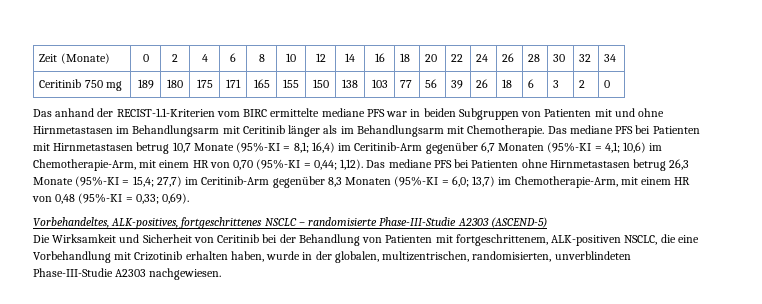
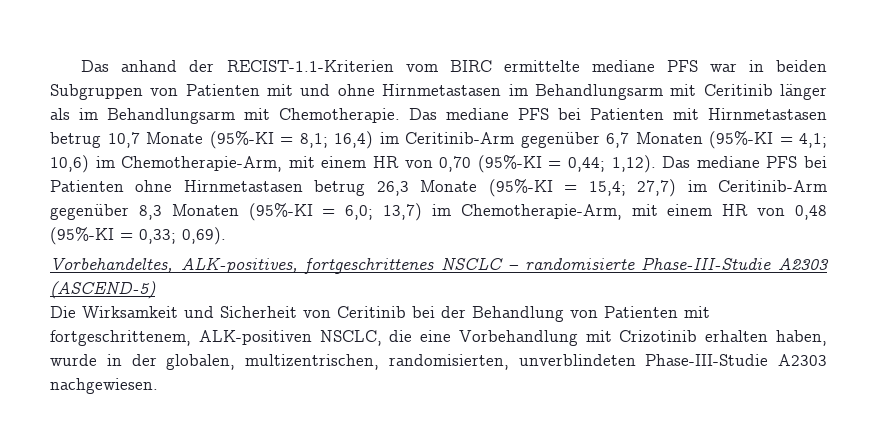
[39,53,110,64] [142,54,149,62] [172,54,178,62] [201,54,208,62] [230,53,236,62] [258,54,265,62] [286,53,296,62] [315,53,326,62] [345,53,355,62] [374,53,385,62] [400,53,411,62] [425,54,438,62] [451,54,464,62] [476,54,489,62] [502,53,515,62] [528,54,541,62] [553,54,566,62] [579,54,592,62] [604,54,617,62] [39,79,122,91] [137,79,154,89] [167,79,183,88] [196,79,213,88] [226,79,241,88] [253,79,270,88] [283,79,299,88] [312,79,329,88] [342,79,358,88] [371,79,388,88] [400,80,413,88] [425,79,438,88] [451,80,464,89] [476,79,489,88] [502,79,513,88] [528,79,535,88] [553,80,560,88] [579,80,586,88] [604,80,611,88] Zeit (Monate) | 0 | 2 | 4 | 6 | 8 | 10 | 12 | 14 | 16 | 18 | 20 | 22 | 24 | 26 | 28 | 30 | 32 | 34 // Ceritinib 750 mg | 189 | 180 | 175 | 171 | 165 | 155 | 150 | 138 | 103 | 77 | 56 | 39 | 26 | 18 | 6 | 3 | 2 | 0 // -> (81, 66) none

